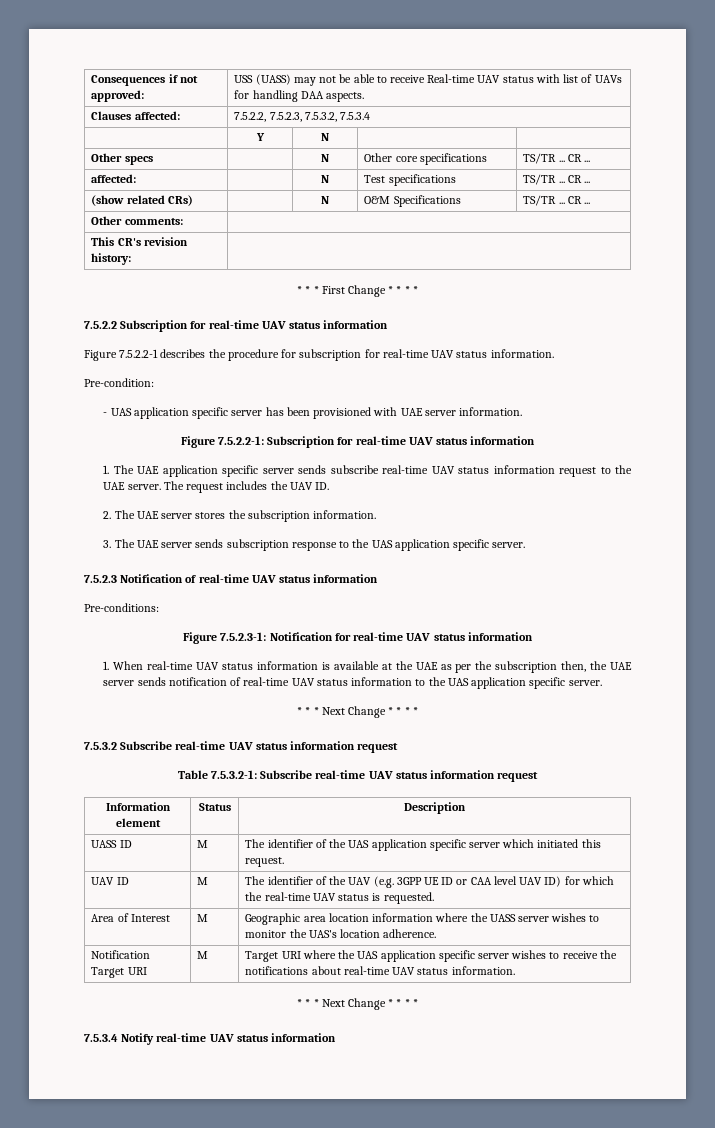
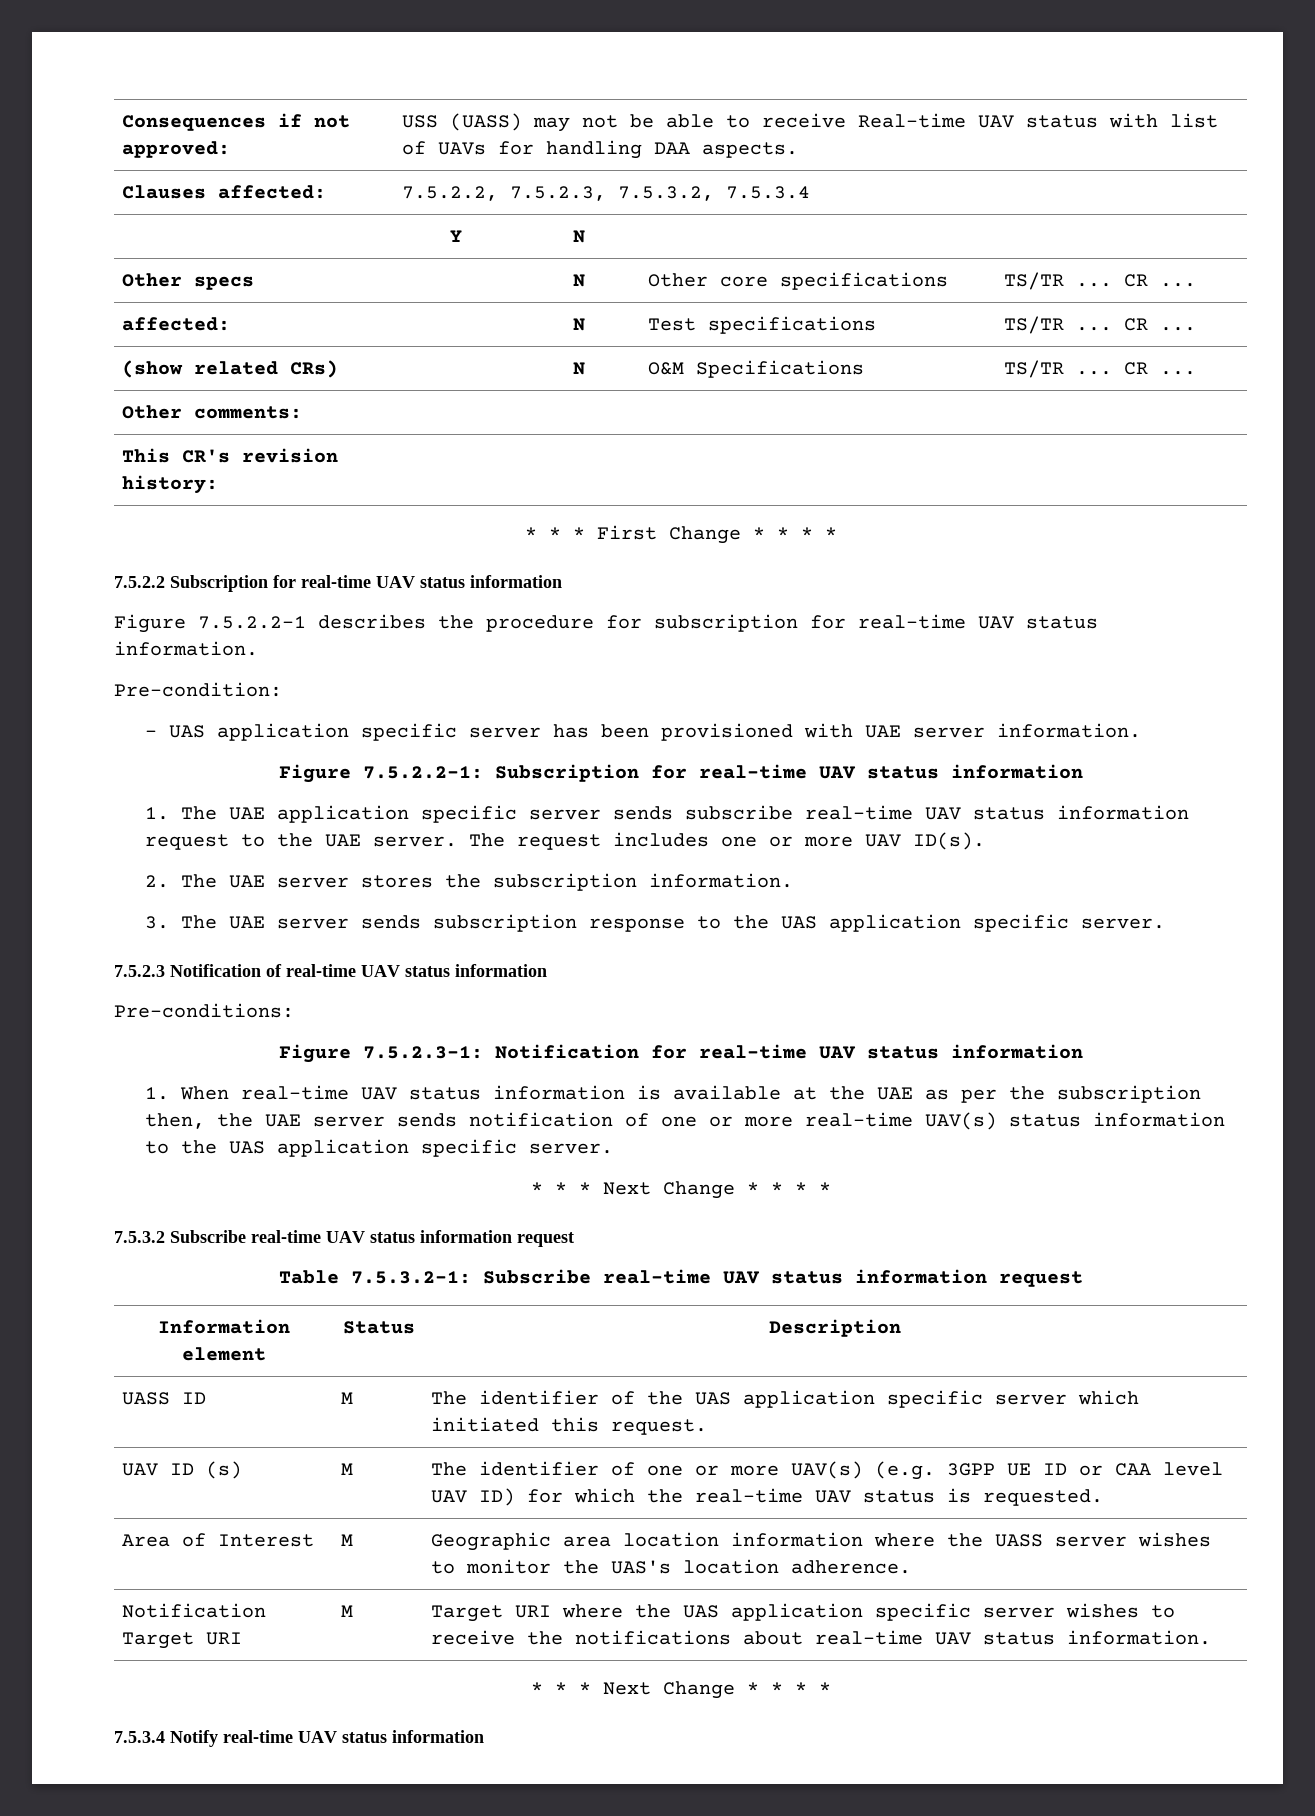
[270,481,330,490] the UAV ID. -> [720,832,985,850] one or more UAV ID(s).
[243,677,315,686] real-time UAV -> [660,1112,997,1130] one or more real-time UAV(s)
[197,877,209,885] [245,876,372,885] | M | The identifier of the UAV -> [206,1461,243,1479] [341,1463,354,1475] [431,1461,864,1479] (s) | M | The identifier of one or more UAV(s)

